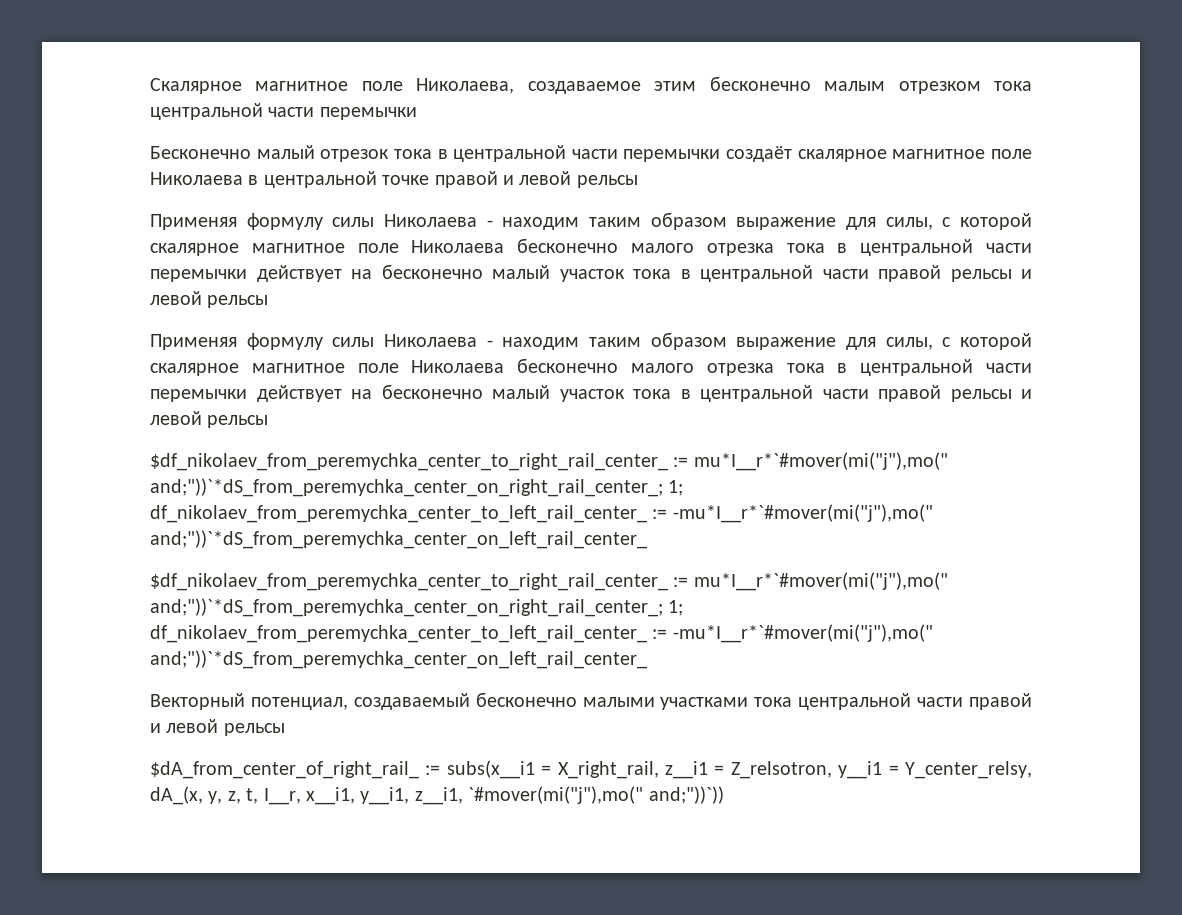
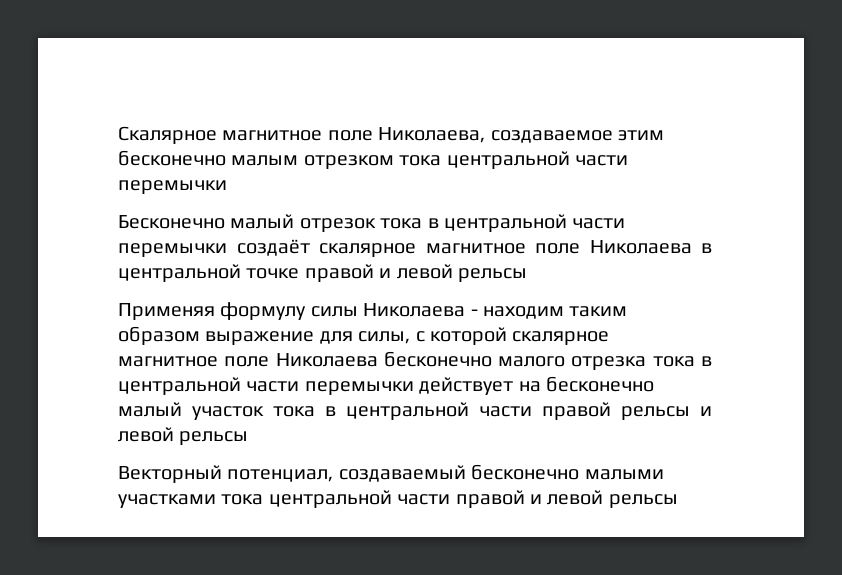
[150,332,1032,350] [150,358,1032,376] [150,384,1032,402] [150,411,269,428] [150,452,948,471] [150,478,684,497] [150,504,933,523] [150,530,647,549] [150,572,948,591] [150,598,684,617] [150,624,933,643] [150,650,647,669] // Применяя формулу силы Николаева - находим таким образом выражение для силы, с которой скалярное магнитное поле Николаева бесконечно малого отрезка тока в центральной части перемычки действует на бесконечно малый участок тока в центральной части правой рельсы и левой рельсы // $df_nikolaev_from_peremychka_center_to_right_rail_center_ := mu*I__r*`#mover(mi("j"),mo(" and;"))`*dS_from_peremychka_center_on_right_rail_center_; 1; df_nikolaev_from_peremychka_center_to_left_rail_center_ := -mu*I__r*`#mover(mi("j"),mo(" and;"))`*dS_from_peremychka_center_on_left_rail_center_ // $df_nikolaev_from_peremychka_center_to_right_rail_center_ := mu*I__r*`#mover(mi("j"),mo(" and;"))`*dS_from_peremychka_center_on_right_rail_center_; 1; df_nikolaev_from_peremychka_center_to_left_rail_center_ := -mu*I__r*`#mover(mi("j"),mo(" and;"))`*dS_from_peremychka_center_on_left_rail_center_ -> (249, 438) none
[150,760,1032,779] [150,786,724,805] // $dA_from_center_of_right_rail_ := subs(x__i1 = X_right_rail, z__i1 = Z_relsotron, y__i1 = Y_center_relsy, dA_(x, y, z, t, I__r, x__i1, y__i1, z__i1, `#mover(mi("j"),mo(" and;"))`)) -> (678, 501) none

